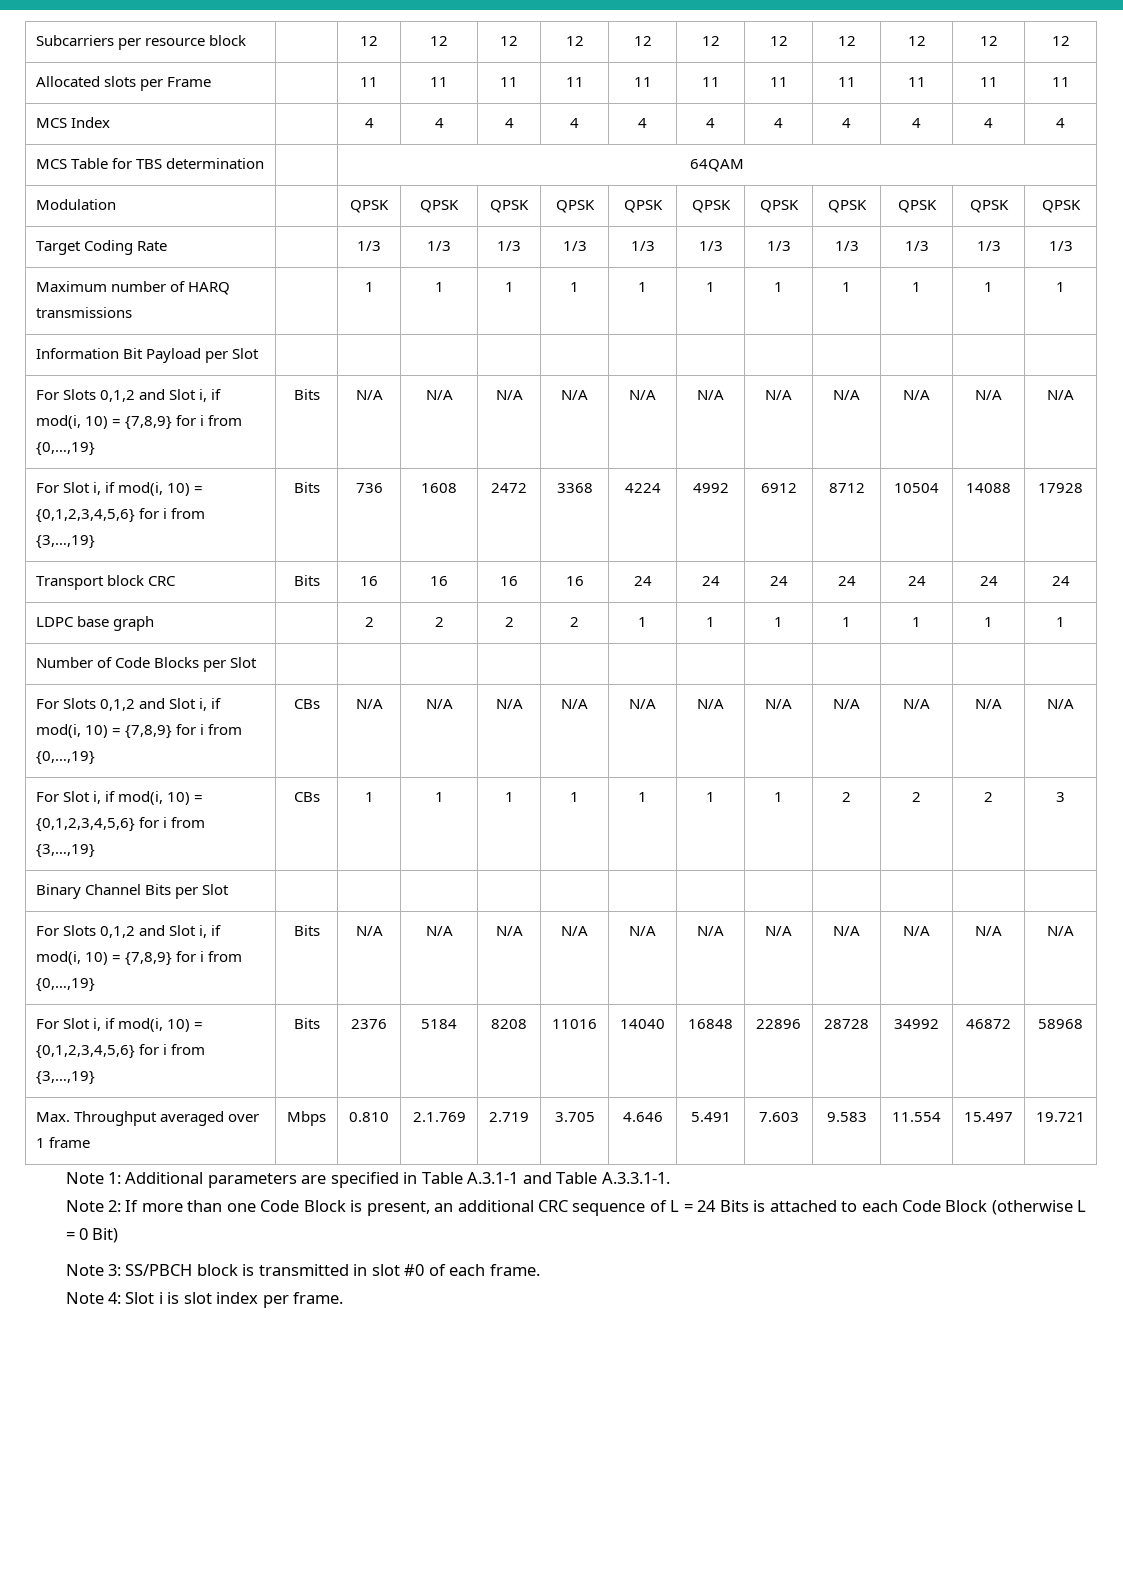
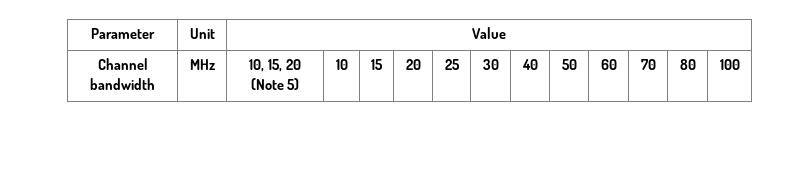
[36,35,247,50] [360,36,378,46] [430,36,448,46] [500,36,518,46] [565,36,584,46] [633,36,652,46] [701,36,720,46] [769,36,788,46] [837,36,856,46] [907,36,926,46] [979,36,998,46] [1051,36,1070,46] [36,76,212,91] [360,77,378,87] [430,77,448,87] [500,77,518,87] [565,77,584,87] [633,77,652,87] [701,77,720,87] [769,77,788,87] [837,77,856,87] [907,77,926,87] [979,77,998,87] [1051,77,1070,87] [36,117,111,128] [364,118,374,128] [434,118,444,128] [504,118,514,128] [570,118,579,128] [638,118,647,128] [706,118,715,128] [774,118,783,128] [842,118,851,128] [912,118,921,128] [984,118,993,128] [1056,118,1065,128] [36,158,265,169] [690,159,744,172] [36,199,117,210] [350,200,389,213] [420,200,459,213] [490,200,529,213] [555,200,595,213] [623,200,663,213] [691,200,731,213] [759,200,799,213] [827,200,867,213] [897,200,937,213] [969,200,1009,213] [1041,200,1081,213] [36,240,168,255] [357,241,381,251] [427,241,451,251] [497,241,521,251] [562,241,587,251] [630,241,655,251] [698,241,723,251] [766,241,791,251] [834,241,859,251] [904,241,929,251] [976,241,1001,251] [1048,241,1073,251] [36,281,231,295] [36,307,133,318] [364,282,374,292] [434,282,444,292] [504,282,514,292] [570,282,579,292] [638,282,647,292] [706,282,715,292] [774,282,783,292] [842,282,851,292] [912,282,921,292] [984,282,993,292] [1056,282,1065,292] [36,348,260,363] [36,389,222,402] [36,415,243,430] [36,442,96,456] [293,389,320,400] [355,390,383,400] [425,390,453,400] [495,390,523,400] [561,390,588,400] [629,390,656,400] [697,390,724,400] [765,390,792,400] [833,390,860,400] [903,390,930,400] [975,390,1002,400] [1047,390,1074,400] [36,482,204,496] [36,508,206,523] [36,535,96,549] [293,482,320,493] [355,483,383,493] [421,483,457,493] [491,483,527,493] [556,483,593,493] [624,483,661,493] [692,483,729,493] [760,483,797,493] [828,483,865,493] [894,483,939,493] [966,483,1011,493] [1038,483,1083,493] [36,575,177,590] [293,575,320,586] [360,576,378,586] [430,576,448,586] [500,576,518,586] [565,576,584,586] [633,576,652,586] [701,576,720,586] [769,576,788,586] [837,576,856,586] [907,576,926,586] [979,576,998,586] [1051,576,1070,586] [36,616,155,631] [364,617,374,627] [434,617,444,627] [504,617,514,627] [570,617,579,627] [638,617,647,627] [706,617,715,627] [774,617,783,627] [842,617,851,627] [912,617,921,627] [984,617,993,627] [1056,617,1065,627] [36,657,258,672] [36,698,222,711] [36,724,243,739] [36,751,96,765] [293,699,320,709] [355,699,383,709] [425,699,453,709] [495,699,523,709] [561,699,588,709] [629,699,656,709] [697,699,724,709] [765,699,792,709] [833,699,860,709] [903,699,930,709] [975,699,1002,709] [1047,699,1074,709] [36,791,204,805] [36,817,206,832] [36,844,96,858] [293,792,320,802] [364,792,374,802] [434,792,444,802] [504,792,514,802] [570,792,579,802] [638,792,647,802] [706,792,715,802] [774,792,783,802] [842,792,851,802] [912,792,921,802] [984,792,993,802] [1056,792,1065,802] [36,884,230,899] [36,925,222,938] [36,951,243,966] [36,978,96,992] [293,925,320,936] [355,926,383,936] [425,926,453,936] [495,926,523,936] [561,926,588,936] [629,926,656,936] [697,926,724,936] [765,926,792,936] [833,926,860,936] [903,926,930,936] [975,926,1002,936] [1047,926,1074,936] [36,1018,204,1032] [36,1044,206,1059] [36,1071,96,1085] [293,1018,320,1029] [351,1019,387,1029] [421,1019,457,1029] [491,1019,527,1029] [552,1019,597,1029] [620,1019,665,1029] [688,1019,733,1029] [756,1019,801,1029] [824,1019,869,1029] [894,1019,939,1029] [966,1019,1011,1029] [1038,1019,1083,1029] [36,1111,260,1126] [36,1137,91,1148] [287,1111,326,1126] [349,1112,389,1122] [412,1112,466,1122] [489,1112,529,1122] [554,1112,595,1122] [622,1112,663,1122] [690,1112,731,1122] [758,1112,799,1122] [826,1112,867,1122] [892,1112,941,1122] [964,1112,1013,1122] [1036,1112,1085,1122] [65,1172,670,1188] [65,1200,1087,1216] [65,1228,119,1243] [65,1264,540,1276] [65,1292,344,1308] Subcarriers per resource block | | 12 | 12 | 12 | 12 | 12 | 12 | 12 | 12 | 12 | 12 | 12 // Allocated slots per Frame | | 11 | 11 | 11 | 11 | 11 | 11 | 11 | 11 | 11 | 11 | 11 // MCS Index | | 4 | 4 | 4 | 4 | 4 | 4 | 4 | 4 | 4 | 4 | 4 // MCS Table for TBS determination | | 64QAM // Modulation | | QPSK | QPSK | QPSK | QPSK | QPSK | QPSK | QPSK | QPSK | QPSK | QPSK | QPSK // Target Coding Rate | | 1/3 | 1/3 | 1/3 | 1/3 | 1/3 | 1/3 | 1/3 | 1/3 | 1/3 | 1/3 | 1/3 // Maximum number of HARQ transmissions | | 1 | 1 | 1 | 1 | 1 | 1 | 1 | 1 | 1 | 1 | 1 // Information Bit Payload per Slot | | | | | | | | | | | | // For Slots 0,1,2 and Slot i, if mod(i, 10) = {7,8,9} for i from {0,…,19} | Bits | N/A | N/A | N/A | N/A | N/A | N/A | N/A | N/A | N/A | N/A | N/A // For Slot i, if mod(i, 10) = {0,1,2,3,4,5,6} for i from {3,…,19} | Bits | 736 | 1608 | 2472 | 3368 | 4224 | 4992 | 6912 | 8712 | 10504 | 14088 | 17928 // Transport block CRC | Bits | 16 | 16 | 16 | 16 | 24 | 24 | 24 | 24 | 24 | 24 | 24 // LDPC base graph | | 2 | 2 | 2 | 2 | 1 | 1 | 1 | 1 | 1 | 1 | 1 // Number of Code Blocks per Slot | | | | | | | | | | | | // For Slots 0,1,2 and Slot i, if mod(i, 10) = {7,8,9} for i from {0,…,19} | CBs | N/A | N/A | N/A | N/A | N/A | N/A | N/A | N/A | N/A | N/A | N/A // For Slot i, if mod(i, 10) = {0,1,2,3,4,5,6} for i from {3,…,19} | CBs | 1 | 1 | 1 | 1 | 1 | 1 | 1 | 2 | 2 | 2 | 3 // Binary Channel Bits per Slot | | | | | | | | | | | | // For Slots 0,1,2 and Slot i, if mod(i, 10) = {7,8,9} for i from {0,…,19} | Bits | N/A | N/A | N/A | N/A | N/A | N/A | N/A | N/A | N/A | N/A | N/A // For Slot i, if mod(i, 10) = {0,1,2,3,4,5,6} for i from {3,…,19} | Bits | 2376 | 5184 | 8208 | 11016 | 14040 | 16848 | 22896 | 28728 | 34992 | 46872 | 58968 // Max. Throughput averaged over 1 frame | Mbps | 0.810 | 2.1.769 | 2.719 | 3.705 | 4.646 | 5.491 | 7.603 | 9.583 | 11.554 | 15.497 | 19.721 // Note 1: Additional parameters are specified in Table A.3.1-1 and Table A.3.3.1-1. // Note 2: If more than one Code Block is present, an additional CRC sequence of L = 24 Bits is attached to each Code Block (otherwise L = 0 Bit) // Note 3: SS/PBCH block is transmitted in slot #0 of each frame. // Note 4: Slot i is slot index per frame. -> [91,28,155,39] [189,28,215,39] [472,27,507,39] [97,58,148,70] [90,78,155,90] [189,59,216,70] [249,59,301,72] [250,78,300,90] [335,59,348,70] [371,59,383,70] [405,59,421,70] [444,59,460,70] [482,59,499,70] [521,59,538,70] [561,59,577,70] [600,59,617,70] [640,59,656,70] [679,59,696,70] [719,59,740,70] Parameter | Unit | Value // Channel bandwidth | MHz | 10, 15, 20 (Note 5) | 10 | 15 | 20 | 25 | 30 | 40 | 50 | 60 | 70 | 80 | 100

